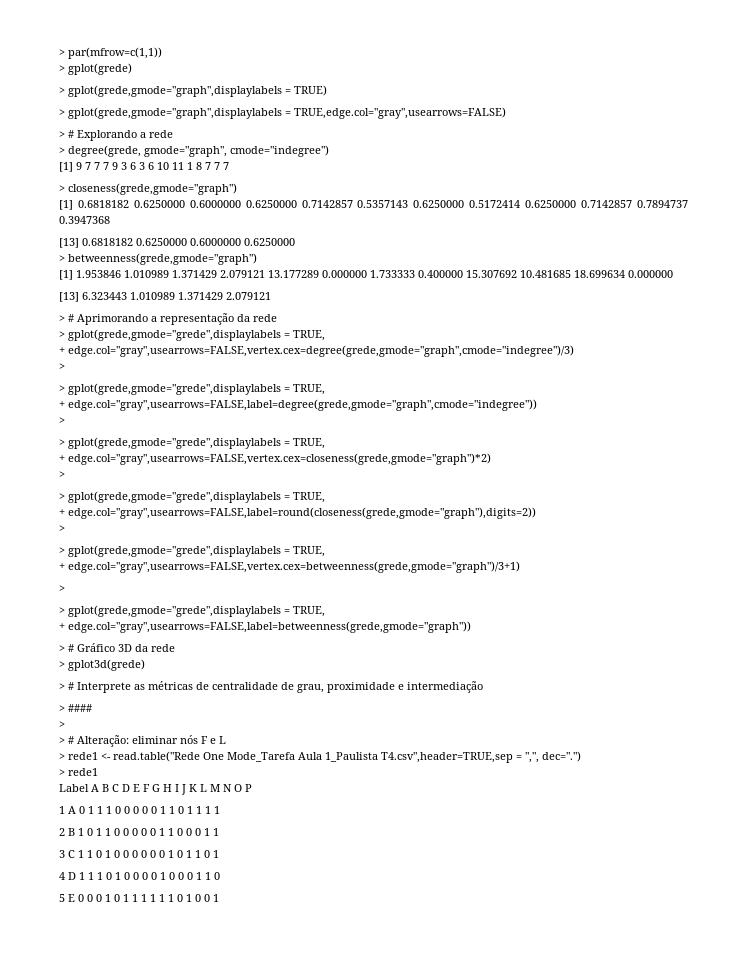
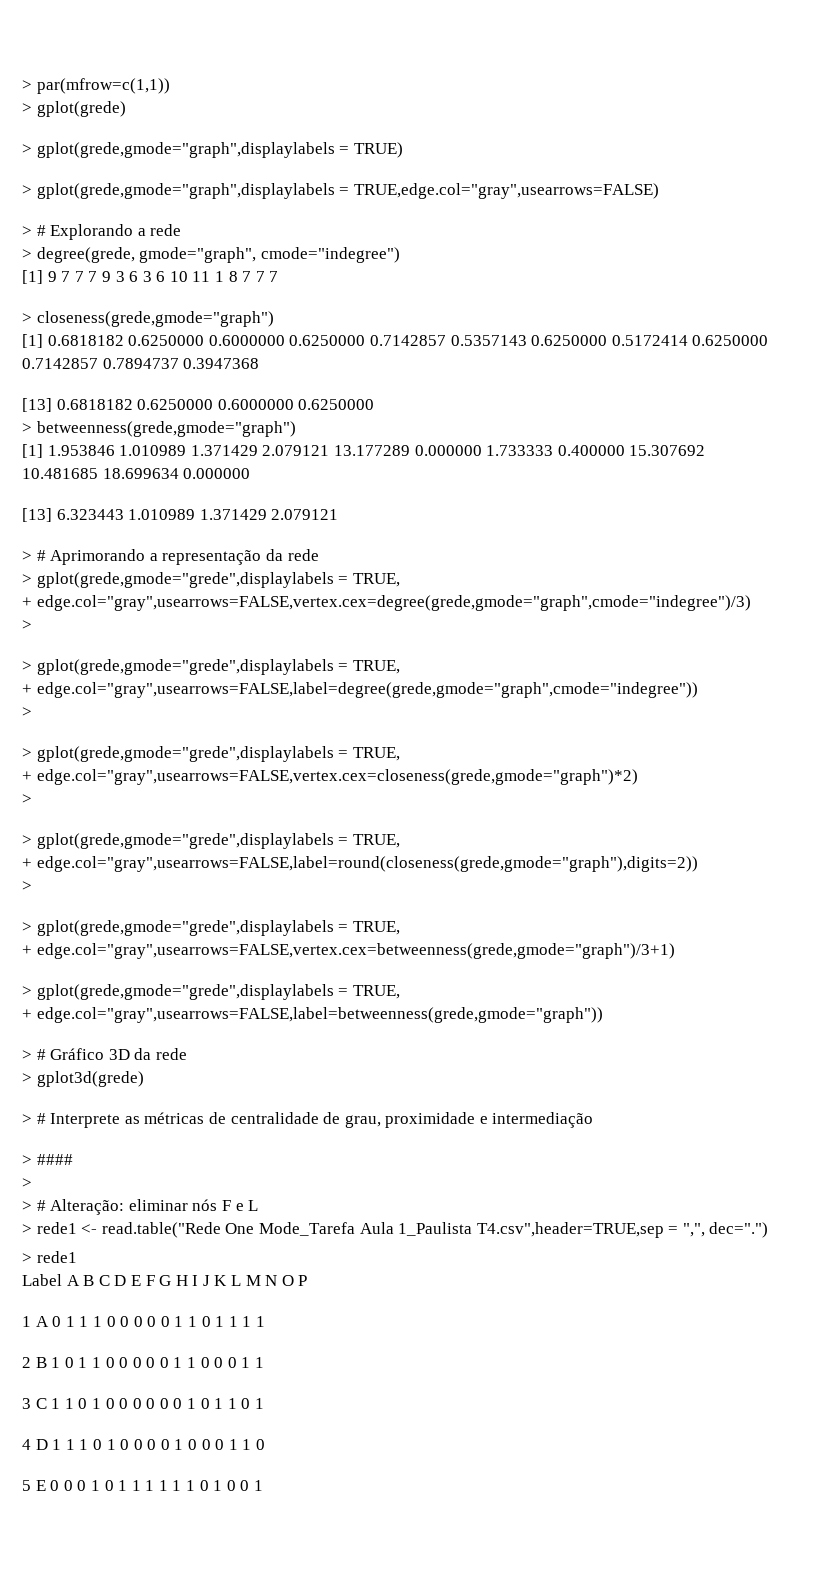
[59,607,65,614] // > -> (32, 991) none

